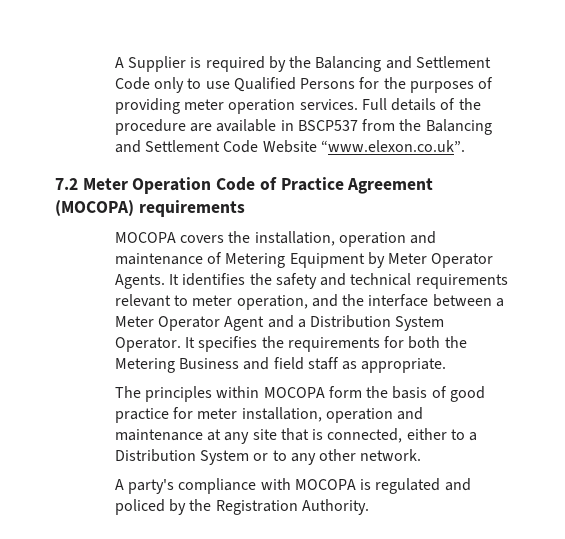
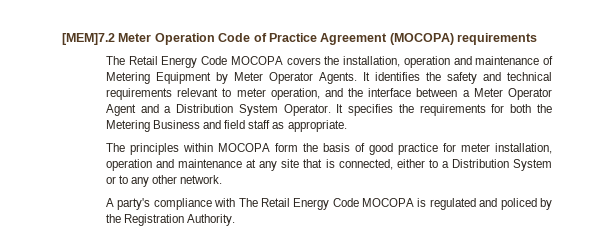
[114,56,492,72] [114,77,494,93] [114,98,481,114] [114,119,492,135] [114,140,465,153] [55,178,78,190] A Supplier is required by the Balancing and Settlement Code only to use Qualified Persons for the purposes of providing meter operation services. Full details of the procedure are available in BSCP537 from the Balancing and Settlement Code Website “www.elexon.co.uk”. // 7.2 -> [62,33,115,45] [MEM]7.2
(245, 208) none -> [105,56,228,68] The Retail Energy Code
(291, 484) none -> [238,198,359,210] The Retail Energy Code

